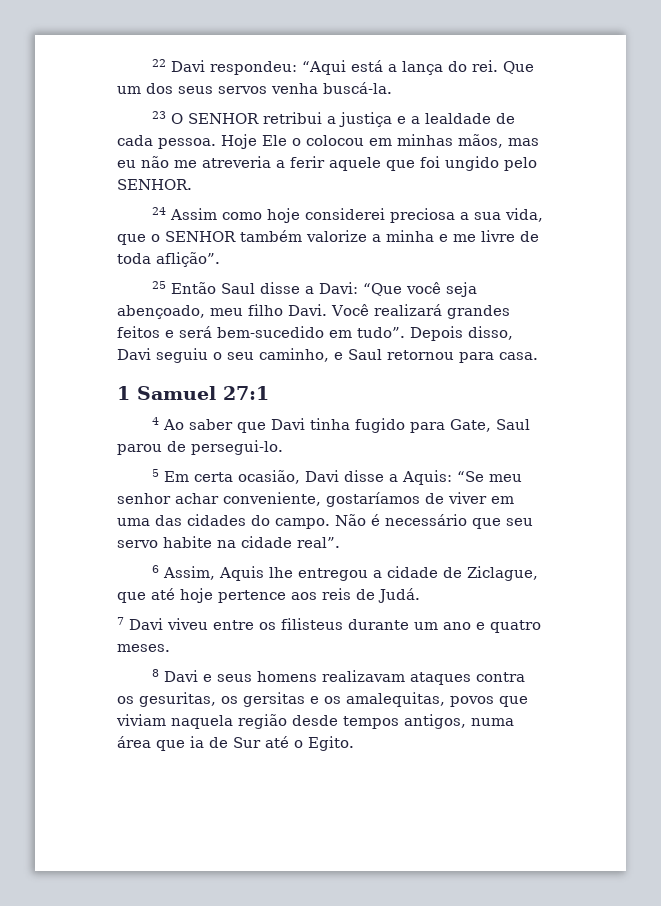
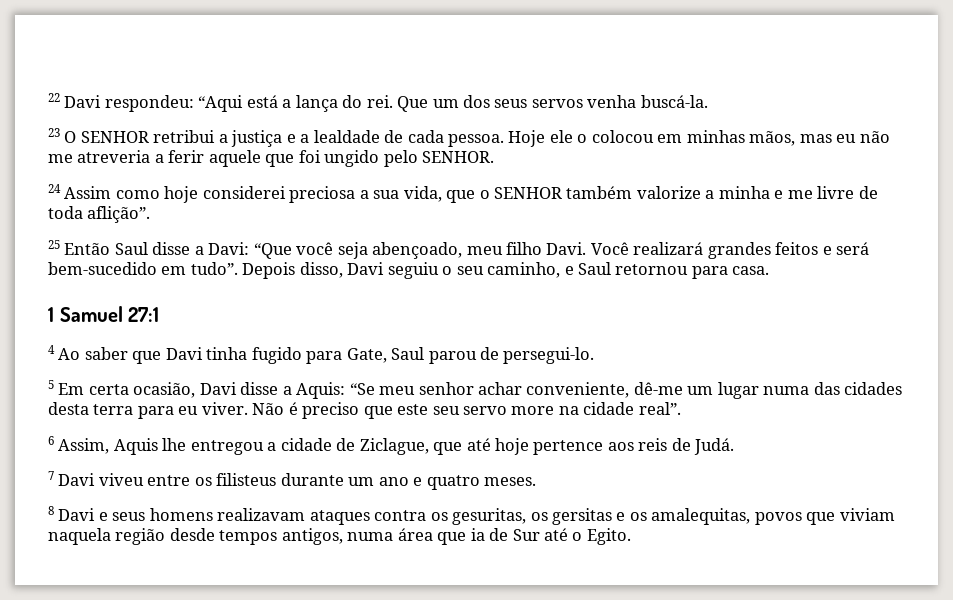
[262,135,287,146] Ele -> [549,130,573,143] ele
[326,492,514,507] [117,514,501,529] gostaríamos de viver em uma das cidades do campo. Não é necessário que -> [633,382,903,399] [48,402,429,419] dê-me um lugar numa das cidades desta terra para eu viver. Não é preciso que este
[163,536,212,548] habite -> [511,406,555,415] more

